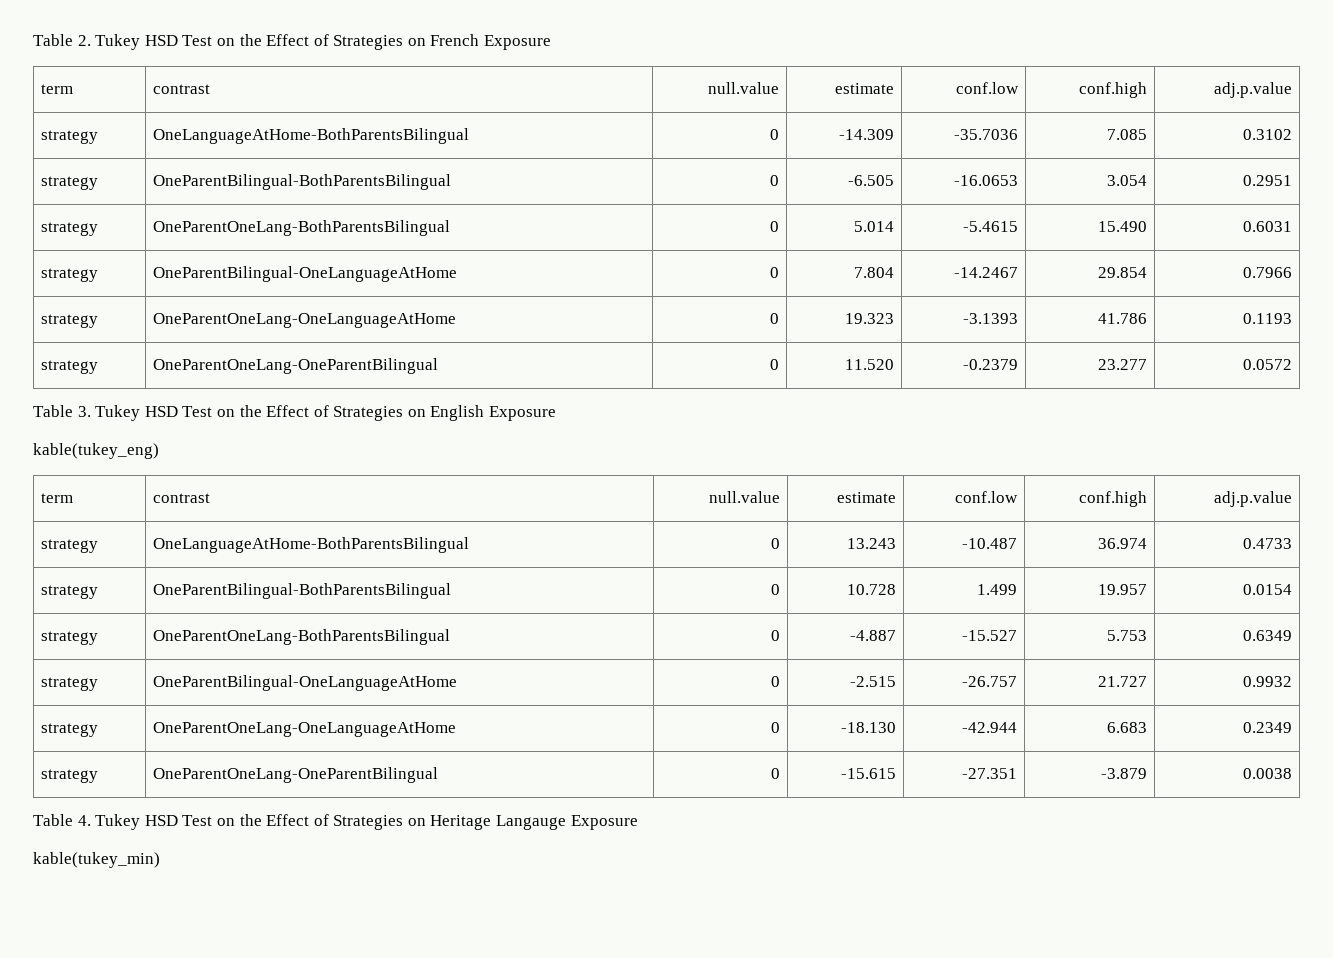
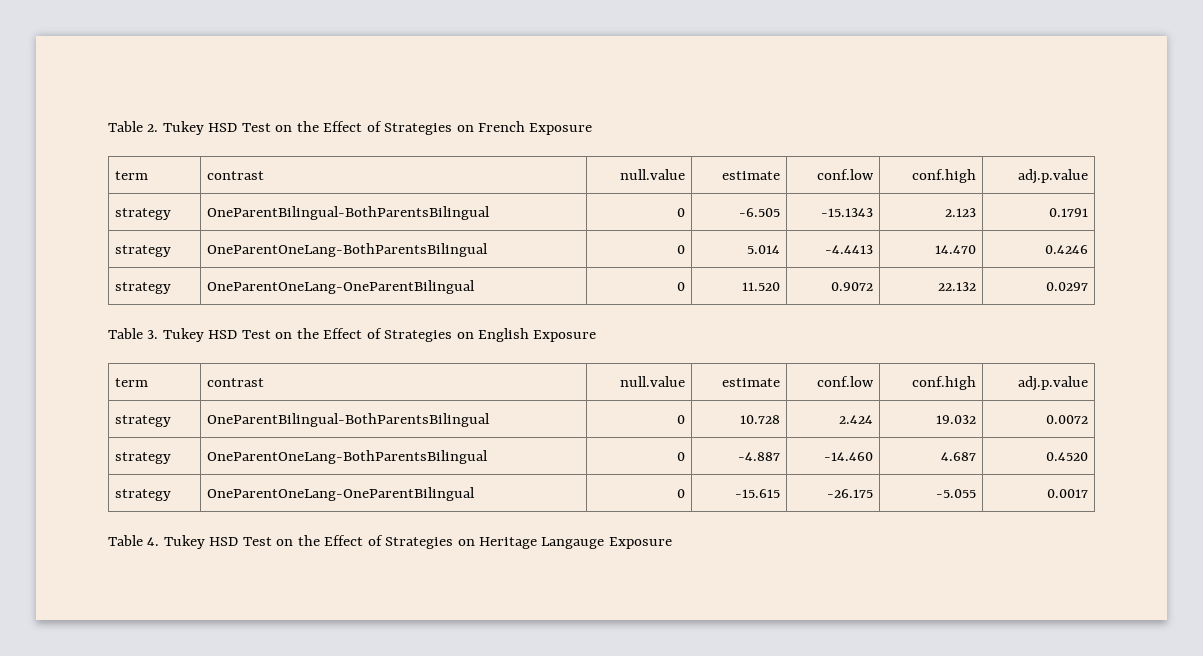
[41,130,99,144] [153,128,470,144] [769,129,779,140] [838,129,894,140] [953,129,1018,140] [1106,129,1147,140] [1242,129,1292,140] // strategy | OneLanguageAtHome-BothParentsBilingual | 0 | -14.309 | -35.7036 | 7.085 | 0.3102 -> (1088, 176) none
[953,175,1018,186] [1106,175,1147,186] [1242,175,1292,186] -16.0653 | 3.054 | 0.2951 -> [820,208,873,217] [944,208,976,217] [1048,208,1088,217] -15.1343 | 2.123 | 0.1791
[962,221,1018,232] [1097,221,1147,232] [1242,221,1292,232] [41,268,99,282] [153,266,458,282] [769,267,779,278] [853,267,894,278] [953,267,1018,278] [1097,267,1147,278] [1242,267,1292,278] [41,314,99,328] [153,313,457,328] [769,313,779,324] [844,313,894,324] [962,313,1018,324] [1097,313,1147,324] [1242,313,1292,324] -5.4615 | 15.490 | 0.6031 // strategy | OneParentBilingual-OneLanguageAtHome | 0 | 7.804 | -14.2467 | 29.854 | 0.7966 // strategy | OneParentOneLang-OneLanguageAtHome | 0 | 19.323 | -3.1393 | 41.786 | 0.1193 -> [824,245,873,254] [934,245,976,254] [1044,245,1088,254] -4.4413 | 14.470 | 0.4246
[962,359,1018,370] [1097,359,1147,370] [1242,359,1292,370] -0.2379 | 23.277 | 0.0572 -> [830,282,873,291] [937,282,976,291] [1045,282,1088,291] 0.9072 | 22.132 | 0.0297
[33,443,159,459] [41,493,74,503] [153,493,211,503] [708,491,780,503] [836,492,896,503] [954,491,1018,503] [1078,491,1147,507] [1213,491,1292,507] [41,539,99,553] [153,537,470,553] [770,538,780,549] [846,538,896,549] [961,538,1017,549] [1097,538,1147,549] [1242,538,1292,549] // kable(tukey_eng) // term | contrast | null.value | estimate | conf.low | conf.high | adj.p.value // strategy | OneLanguageAtHome-BothParentsBilingual | 0 | 13.243 | -10.487 | 36.974 | 0.4733 -> [115,378,149,387] [207,378,265,387] [619,376,685,387] [721,378,780,387] [816,376,874,387] [911,376,976,390] [1017,376,1088,391] // term | contrast | null.value | estimate | conf.low | conf.high | adj.p.value
[976,584,1017,595] [1097,584,1147,595] [1242,584,1292,595] 1.499 | 19.957 | 0.0154 -> [838,415,873,424] [935,415,976,424] [1045,415,1088,424] 2.424 | 19.032 | 0.0072
[961,630,1017,641] [1106,630,1147,641] [1242,630,1292,641] [41,677,99,691] [153,675,458,691] [770,676,780,687] [849,676,896,687] [961,676,1017,687] [1097,676,1147,687] [1242,676,1292,687] [41,723,99,737] [153,722,457,737] [770,722,780,733] [840,722,896,733] [961,722,1017,733] [1106,722,1147,733] [1242,722,1292,733] -15.527 | 5.753 | 0.6349 // strategy | OneParentBilingual-OneLanguageAtHome | 0 | -2.515 | -26.757 | 21.727 | 0.9932 // strategy | OneParentOneLang-OneLanguageAtHome | 0 | -18.130 | -42.944 | 6.683 | 0.2349 -> [823,452,873,461] [940,452,976,461] [1045,452,1088,461] -14.460 | 4.687 | 0.4520
[961,768,1017,779] [1100,768,1147,779] [1242,768,1292,779] -27.351 | -3.879 | 0.0038 -> [826,489,873,498] [935,489,976,498] [1046,489,1088,498] -26.175 | -5.055 | 0.0017
[33,852,160,868] // kable(tukey_min) -> (672, 543) none

